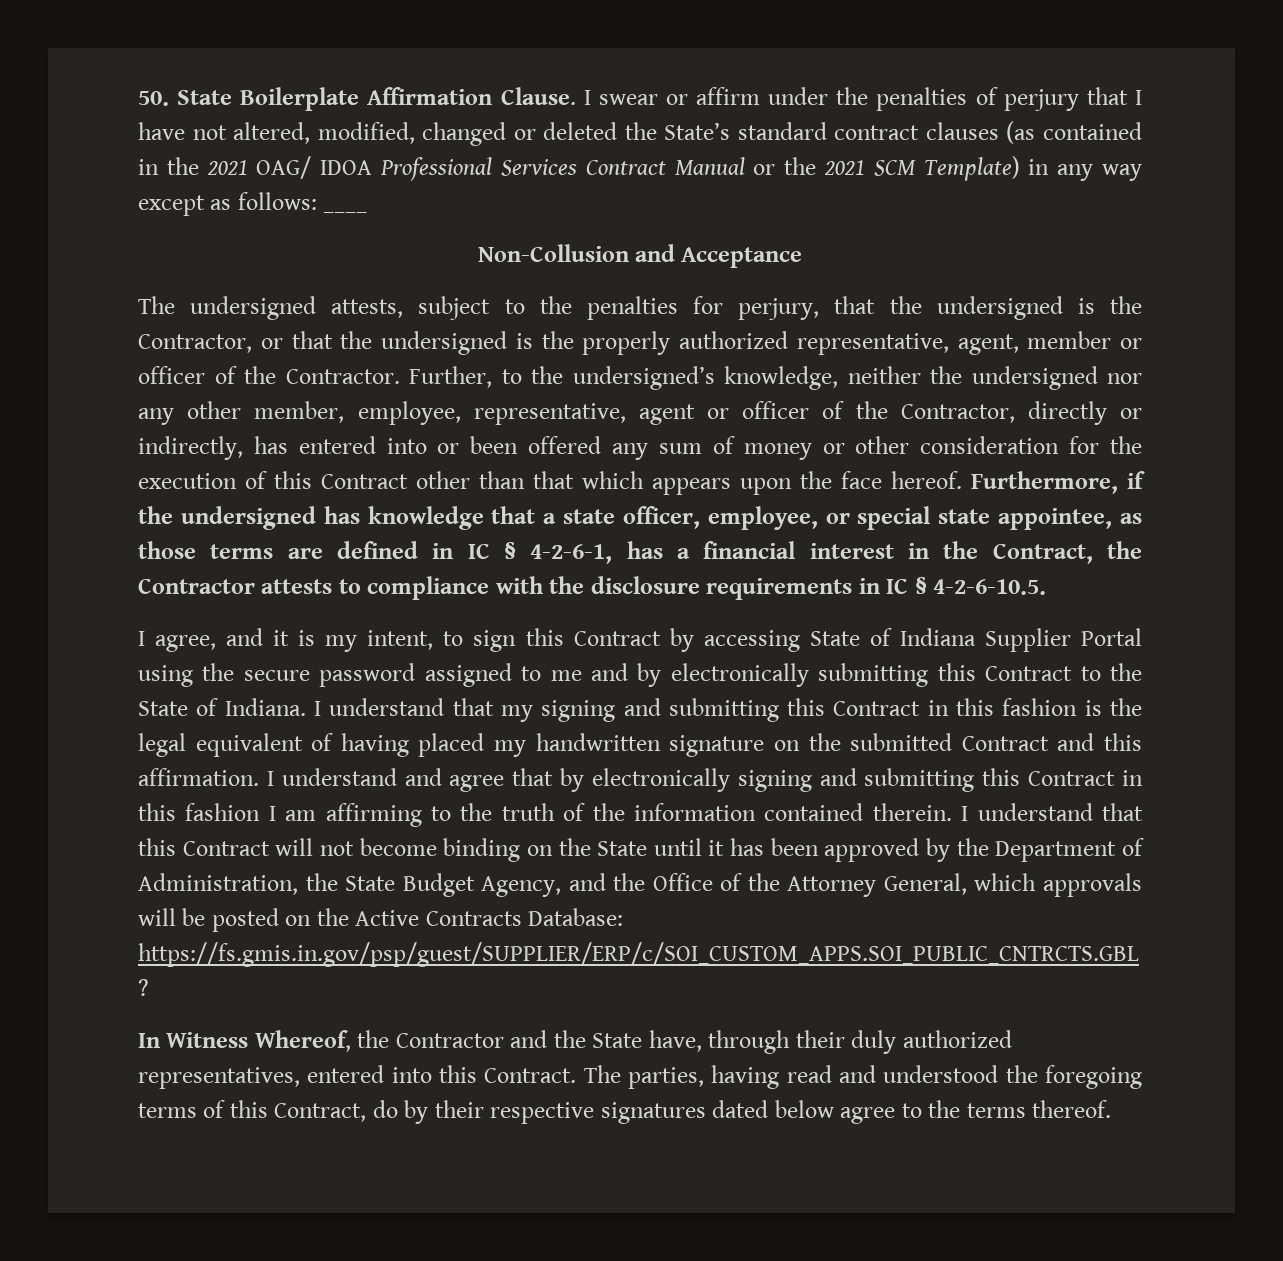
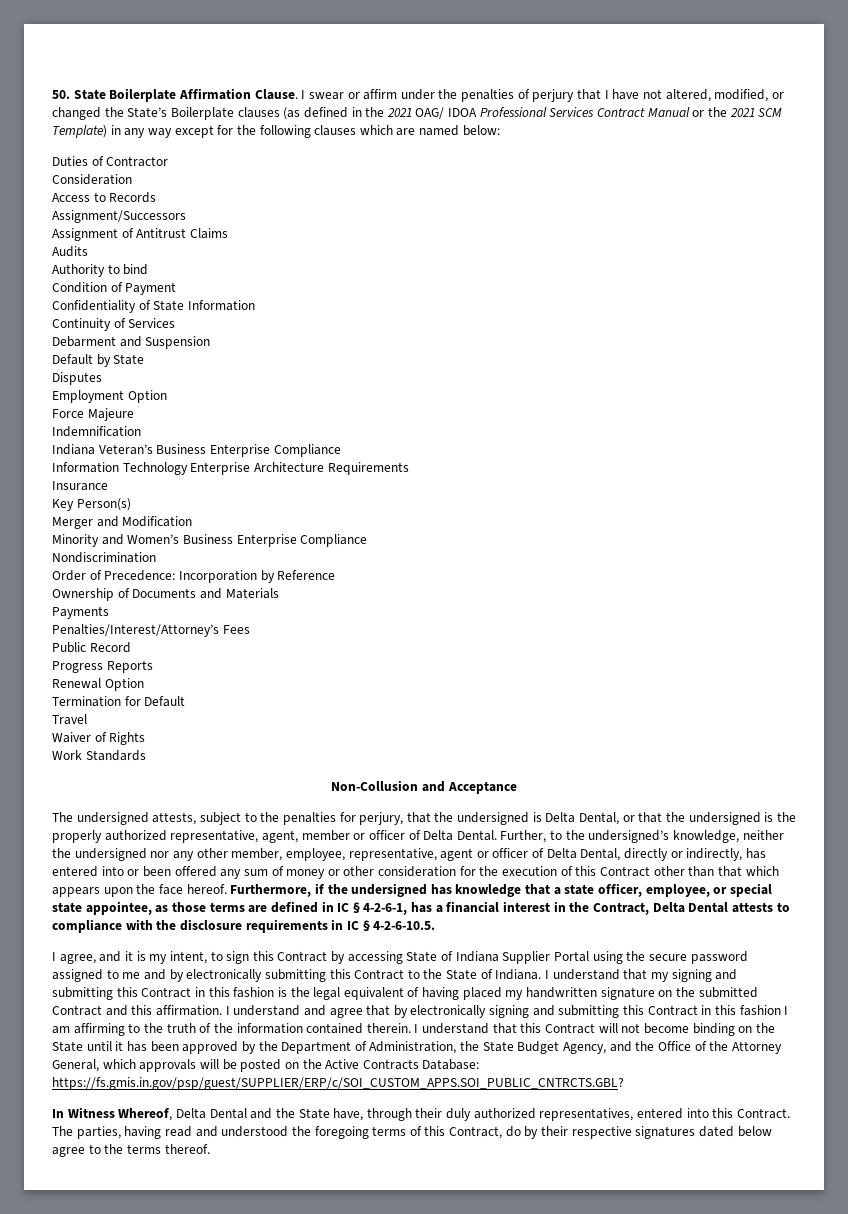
[422,122,920,146] changed or deleted the State’s standard contract -> [771,92,784,99] [52,107,234,120] or changed the State’s Boilerplate
[1043,122,1142,140] contained -> [303,107,348,118] defined
[210,192,317,210] [323,210,368,213] as follows: ____ -> [217,125,500,138] [52,156,169,167] [52,174,132,185] [52,192,157,203] [52,210,186,223] [52,228,228,241] [52,246,88,257] [52,264,149,277] [52,282,177,295] [52,300,255,313] [52,318,176,331] [52,336,211,349] [52,354,145,367] [52,372,102,385] [52,390,167,403] [52,408,134,421] [52,426,141,437] [52,444,341,457] [52,462,409,475] [52,481,108,491] [52,498,131,511] [52,516,193,529] [52,534,368,547] [52,552,156,563] [52,570,336,583] [52,588,279,601] [52,606,109,619] [52,624,250,637] [52,642,131,653] [52,660,153,673] [52,678,144,691] [52,696,186,707] [52,714,87,725] [52,732,146,745] [52,750,146,761] for the following clauses which are named below: // Duties of Contractor // Consideration // Access to Records // Assignment/Successors // Assignment of Antitrust Claims // Audits // Authority to bind // Condition of Payment // Confidentiality of State Information // Continuity of Services // Debarment and Suspension // Default by State // Disputes // Employment Option // Force Majeure // Indemnification // Indiana Veteran’s Business Enterprise Compliance // Information Technology Enterprise Architecture Requirements // Insurance // Key Person(s) // Merger and Modification // Minority and Women’s Business Enterprise Compliance // Nondiscrimination // Order of Precedence: Incorporation by Reference // Ownership of Documents and Materials // Payments // Penalties/Interest/Attorney’s Fees // Public Record // Progress Reports // Renewal Option // Termination for Default // Travel // Waiver of Rights // Work Standards
[1110,296,1143,314] [138,334,252,353] the Contractor, -> [545,812,620,825] Delta Dental,
[244,366,400,384] the Contractor. -> [423,830,497,841] Delta Dental.
[855,401,1015,423] the Contractor, -> [546,848,621,861] Delta Dental,
[1107,541,1142,559] [138,579,255,594] the Contractor -> [652,902,729,913] Delta Dental
[357,1030,504,1048] the Contractor -> [175,1108,247,1119] Delta Dental

